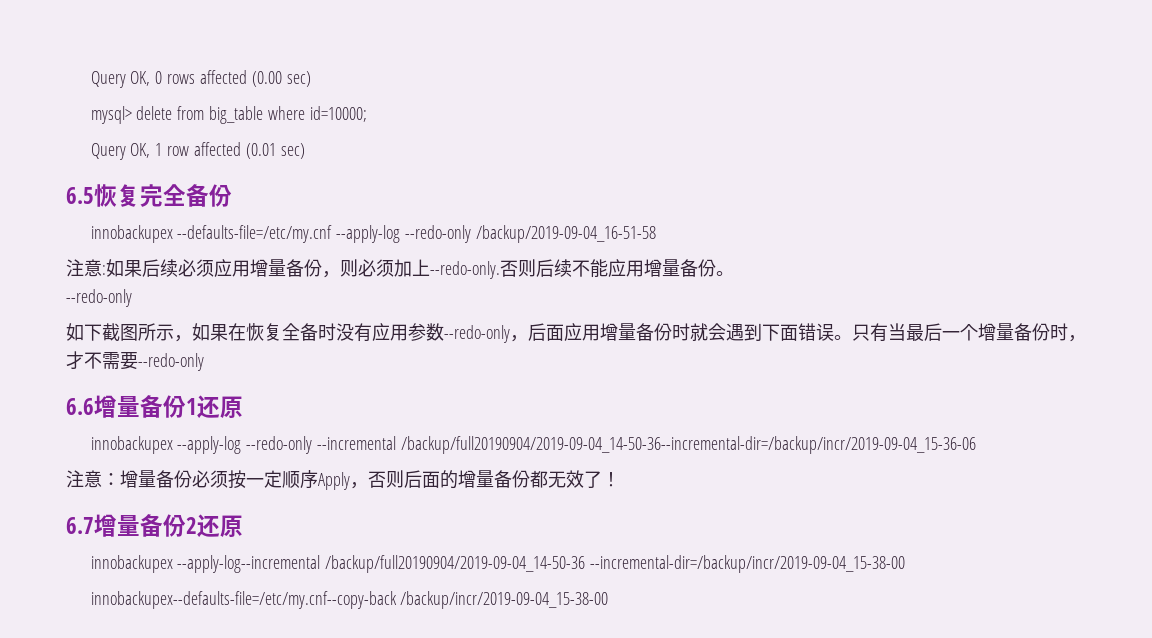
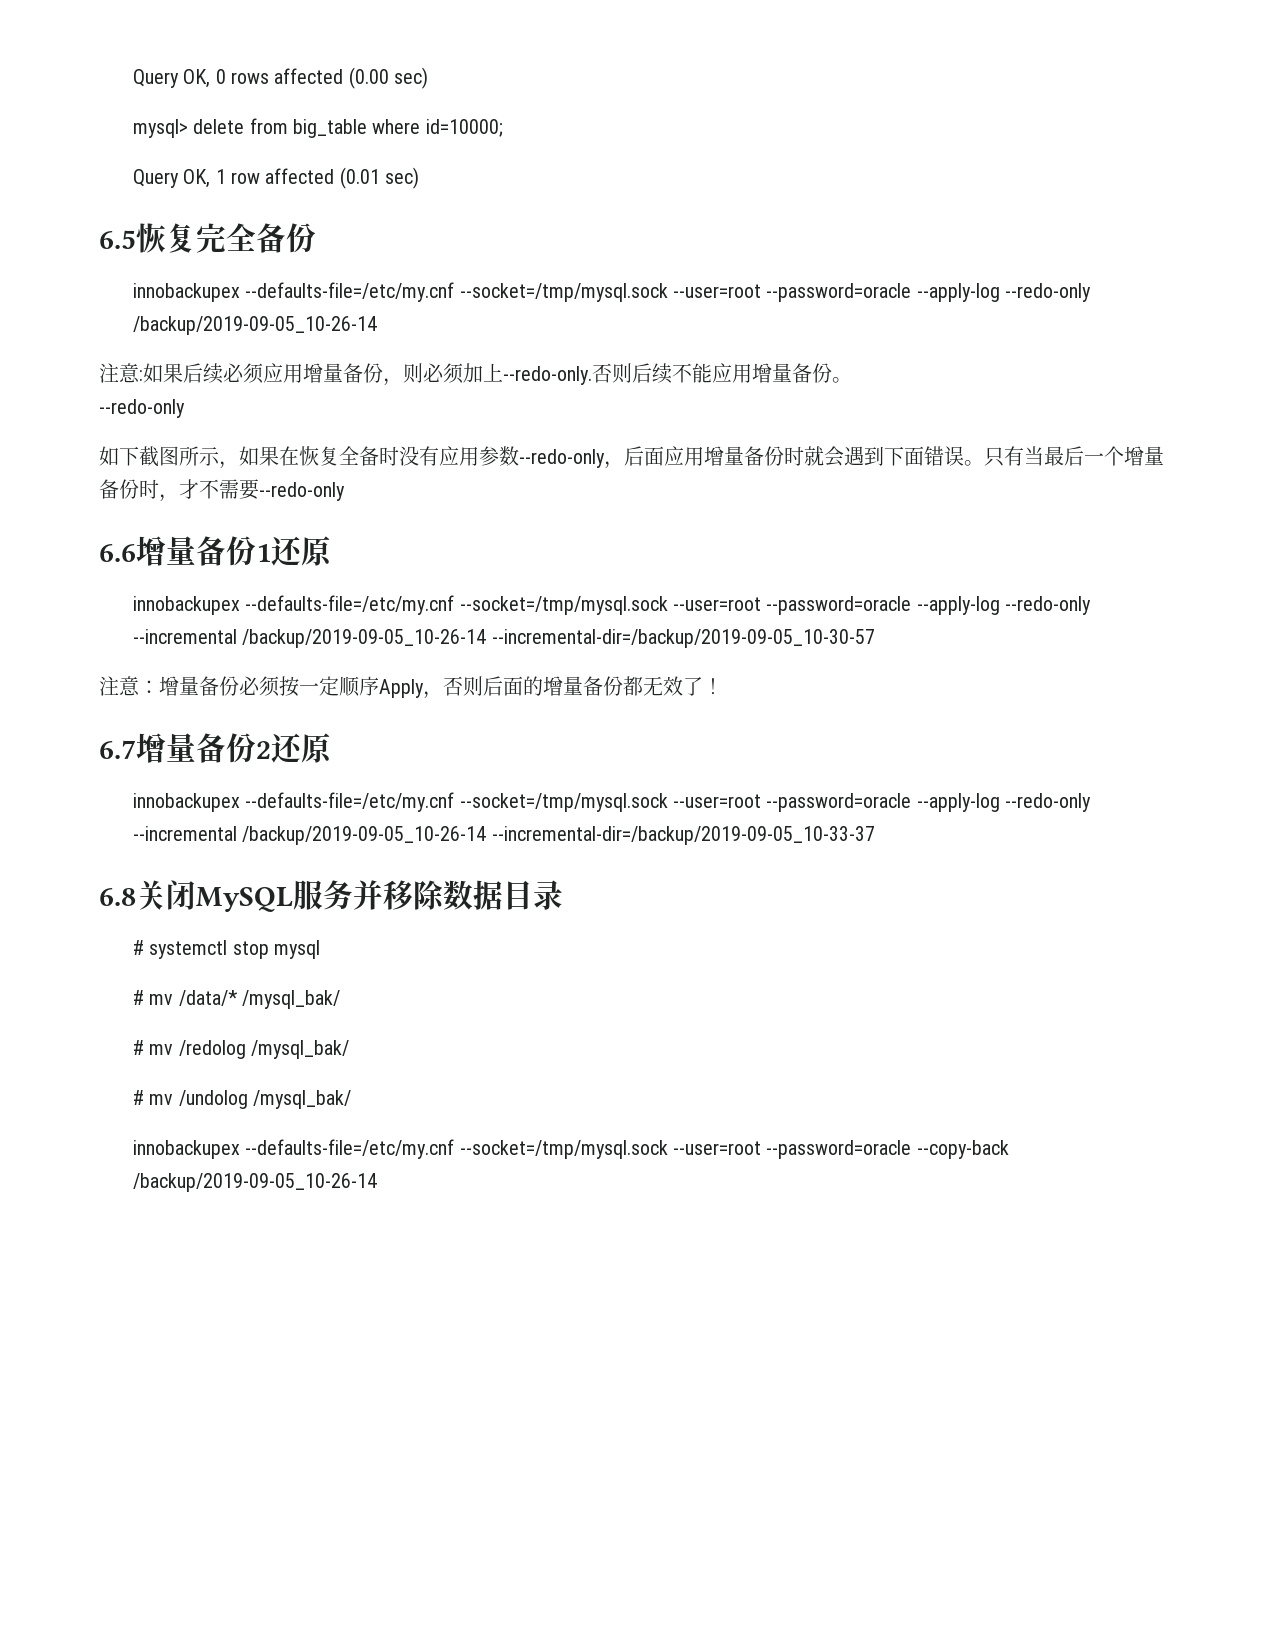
[336,225,656,243] --apply-log --redo-only /backup/2019-09-04_16-51-58 -> [459,283,1092,302] [132,316,377,335] --socket=/tmp/mysql.sock --user=root --password=oracle --apply-log --redo-only /backup/2019-09-05_10-26-14
[177,436,976,454] --apply-log --redo-only --incremental /backup/full20190904/2019-09-04_14-50-36--incremental-dir=/backup/incr/2019-09-04_15-36-06 -> [245,595,1092,615] [132,629,875,648] --defaults-file=/etc/my.cnf --socket=/tmp/mysql.sock --user=root --password=oracle --apply-log --redo-only --incremental /backup/2019-09-05_10-26-14 --incremental-dir=/backup/2019-09-05_10-30-57
[177,555,906,573] [90,591,609,609] --apply-log--incremental /backup/full20190904/2019-09-04_14-50-36 --incremental-dir=/backup/incr/2019-09-04_15-38-00 // innobackupex--defaults-file=/etc/my.cnf--copy-back /backup/incr/2019-09-04_15-38-00 -> [245,792,1092,812] [132,826,875,845] [99,880,563,912] [132,940,321,959] [132,990,341,1009] [132,1040,350,1059] [132,1090,352,1109] [132,1139,1009,1159] [132,1173,377,1192] --defaults-file=/etc/my.cnf --socket=/tmp/mysql.sock --user=root --password=oracle --apply-log --redo-only --incremental /backup/2019-09-05_10-26-14 --incremental-dir=/backup/2019-09-05_10-33-37 // 6.8关闭MySQL服务并移除数据目录 // # systemctl stop mysql // # mv /data/* /mysql_bak/ // # mv /redolog /mysql_bak/ // # mv /undolog /mysql_bak/ // innobackupex --defaults-file=/etc/my.cnf --socket=/tmp/mysql.sock --user=root --password=oracle --copy-back /backup/2019-09-05_10-26-14

